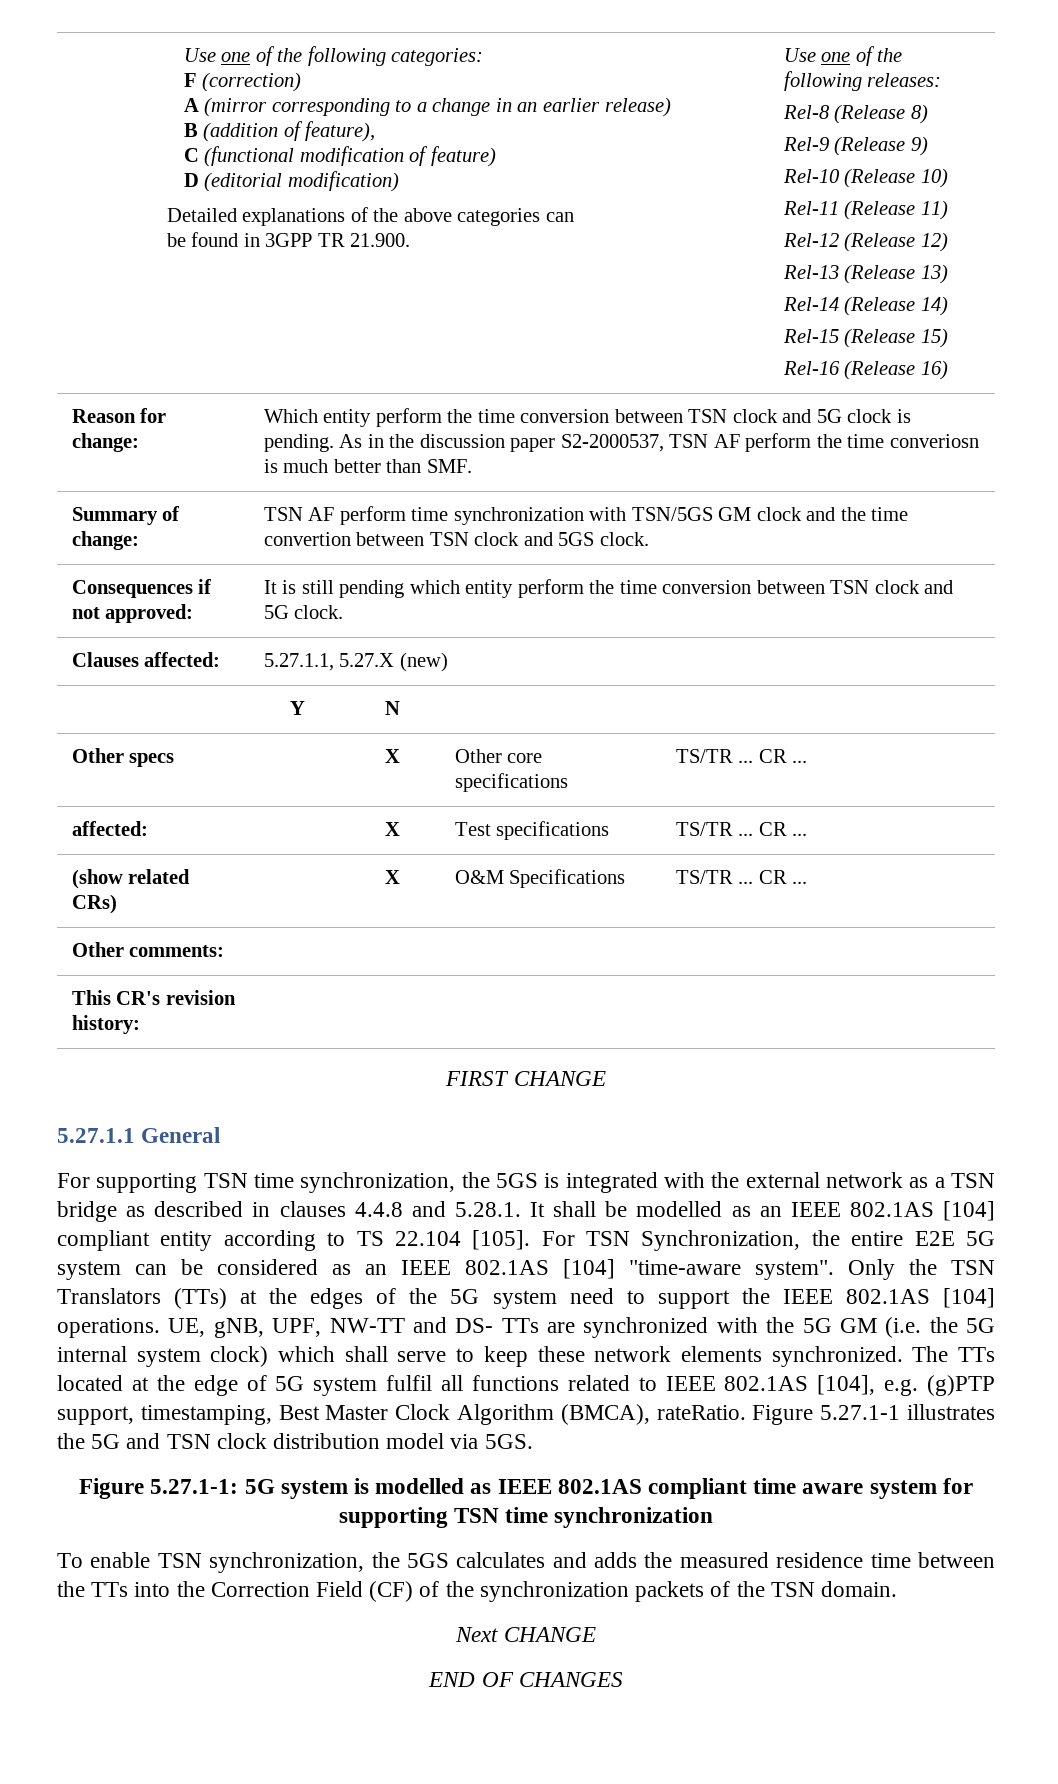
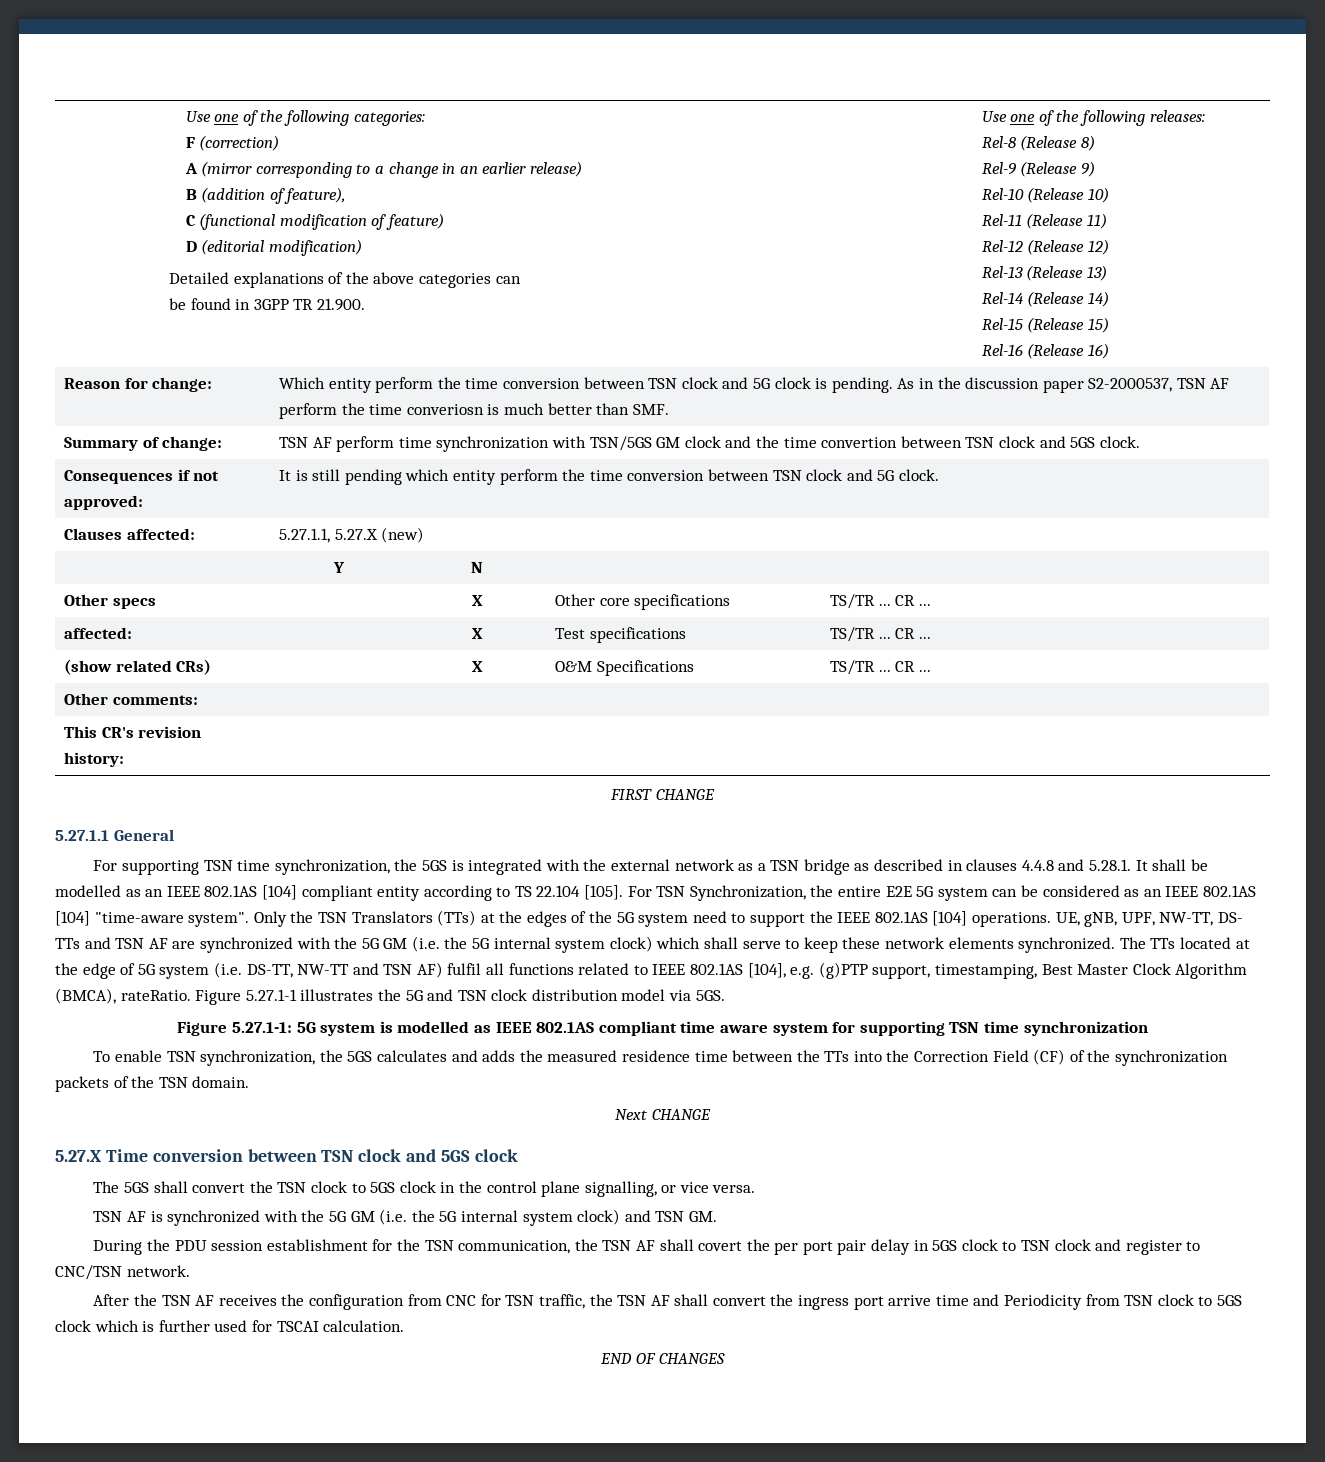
[329,1317,539,1333] NW-TT and DS- TTs -> [1159,912,1243,926] [55,937,168,949] NW-TT, DS- TTs and TSN AF
(378, 1386) none -> [213,962,443,978] (i.e. DS-TT, NW-TT and TSN AF)
(596, 1634) none -> [55,1149,518,1162] [93,1181,756,1197] [93,1209,717,1226] [93,1239,1201,1255] [55,1265,190,1280] [93,1294,1242,1310] [55,1320,405,1332] // 5.27.X Time conversion between TSN clock and 5GS clock // The 5GS shall convert the TSN clock to 5GS clock in the control plane signalling, or vice versa. // TSN AF is synchronized with the 5G GM (i.e. the 5G internal system clock) and TSN GM. // During the PDU session establishment for the TSN communication, the TSN AF shall covert the per port pair delay in 5GS clock to TSN clock and register to CNC/TSN network. // After the TSN AF receives the configuration from CNC for TSN traffic, the TSN AF shall convert the ingress port arrive time and Periodicity from TSN clock to 5GS clock which is further used for TSCAI calculation.

